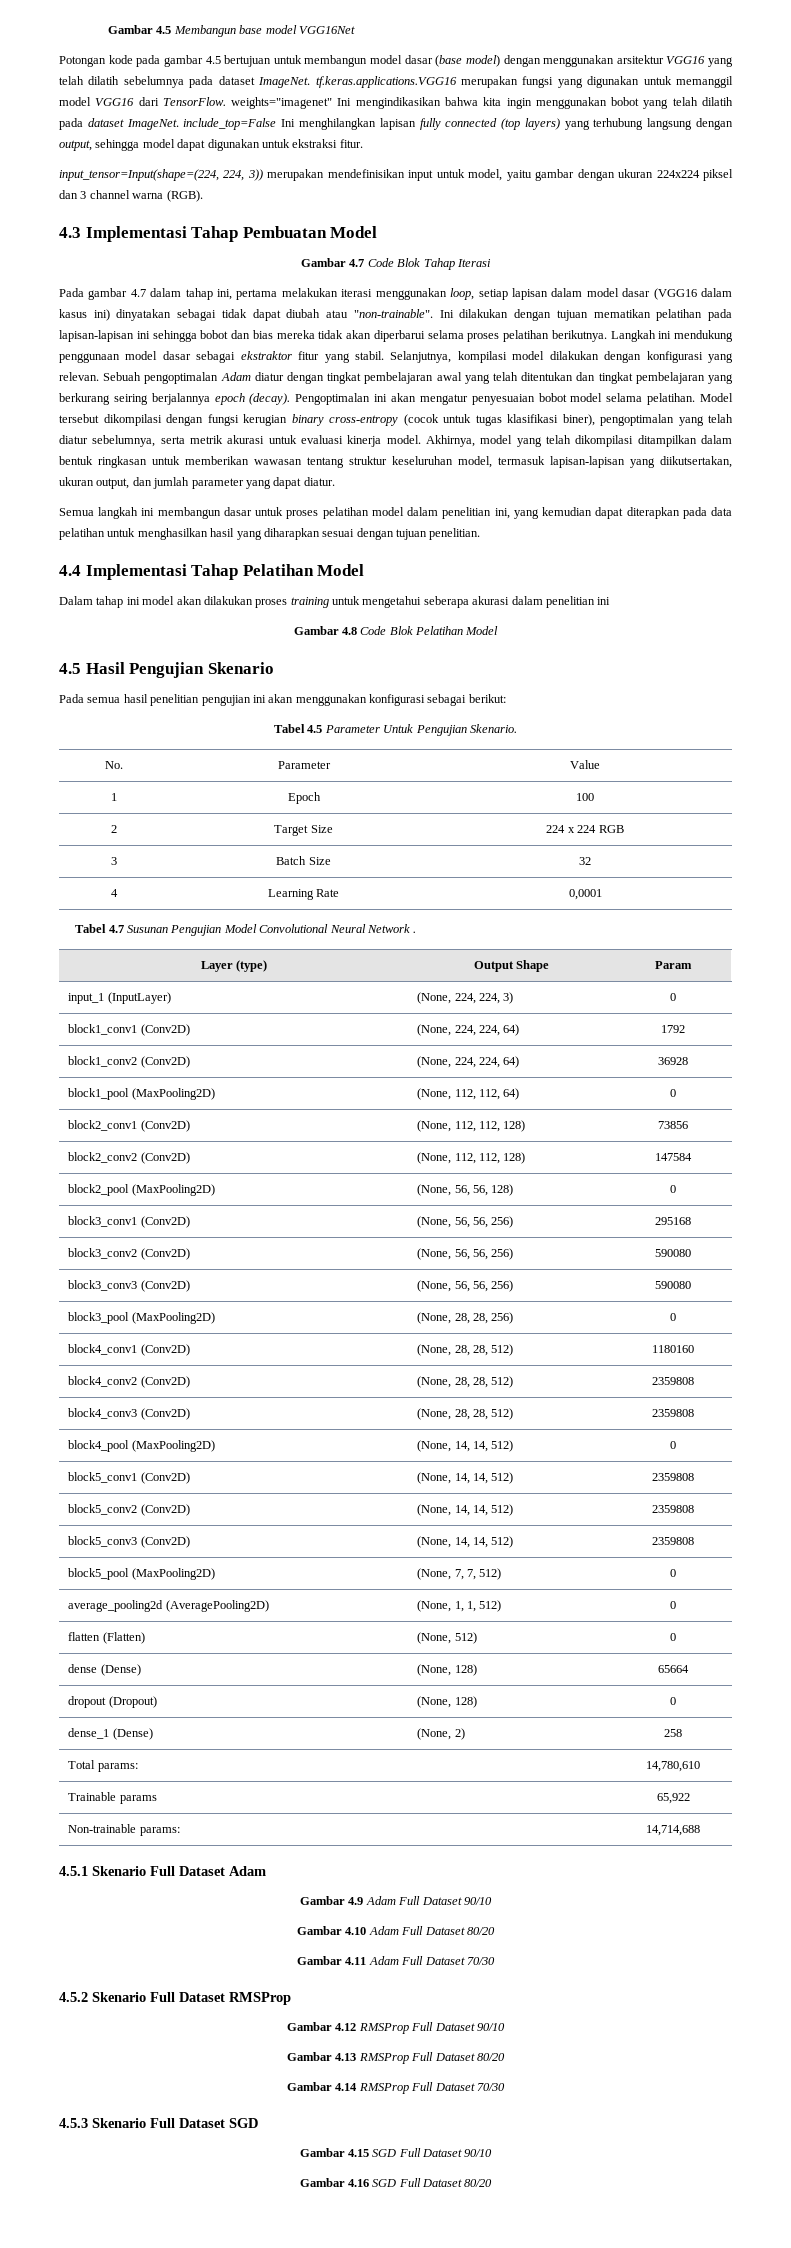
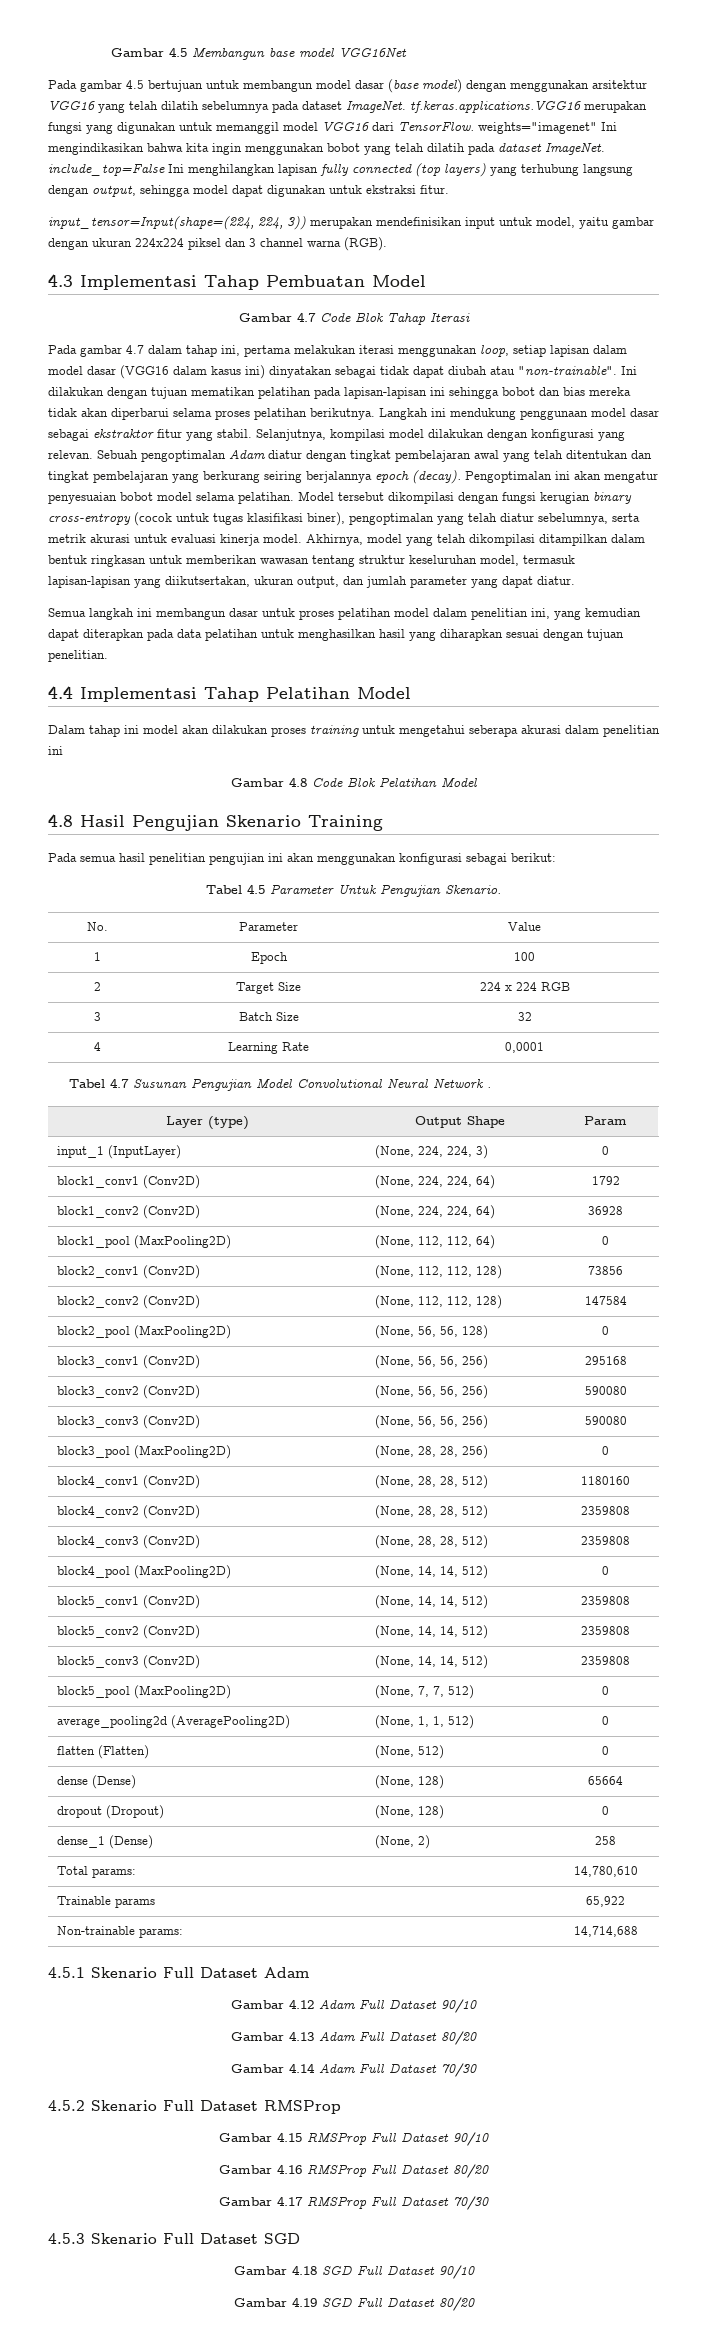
[59,55,161,67] Potongan kode pada -> [48,80,77,89] Pada
[59,663,81,674] 4.5 -> [48,814,73,827] 4.8
(274, 668) none -> [308,815,383,831] Training
[348,1897,364,1905] 4.9 -> [289,1999,314,2009] 4.12
[345,1927,367,1935] 4.10 -> [289,2031,314,2041] 4.13
[345,1957,367,1965] 4.11 -> [289,2063,315,2073] 4.14
[335,2023,357,2031] 4.12 -> [277,2132,302,2142] 4.15
[335,2053,357,2061] 4.13 -> [277,2164,302,2174] 4.16
[335,2083,358,2091] 4.14 -> [277,2196,303,2206] 4.17
[347,2149,369,2157] 4.15 -> [291,2265,317,2275] 4.18
[347,2179,369,2187] 4.16 -> [291,2297,317,2307] 4.19

